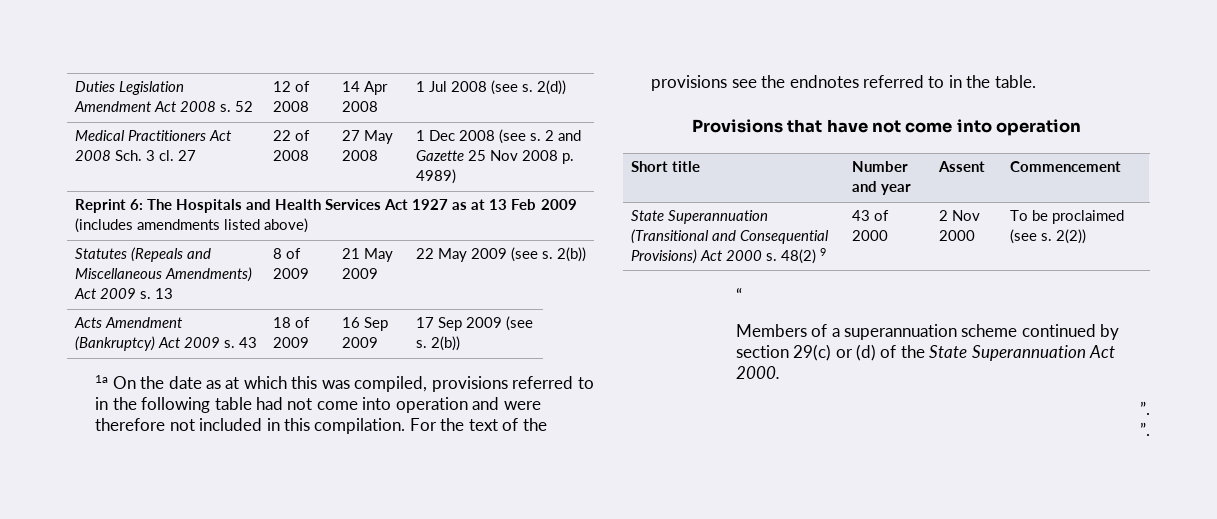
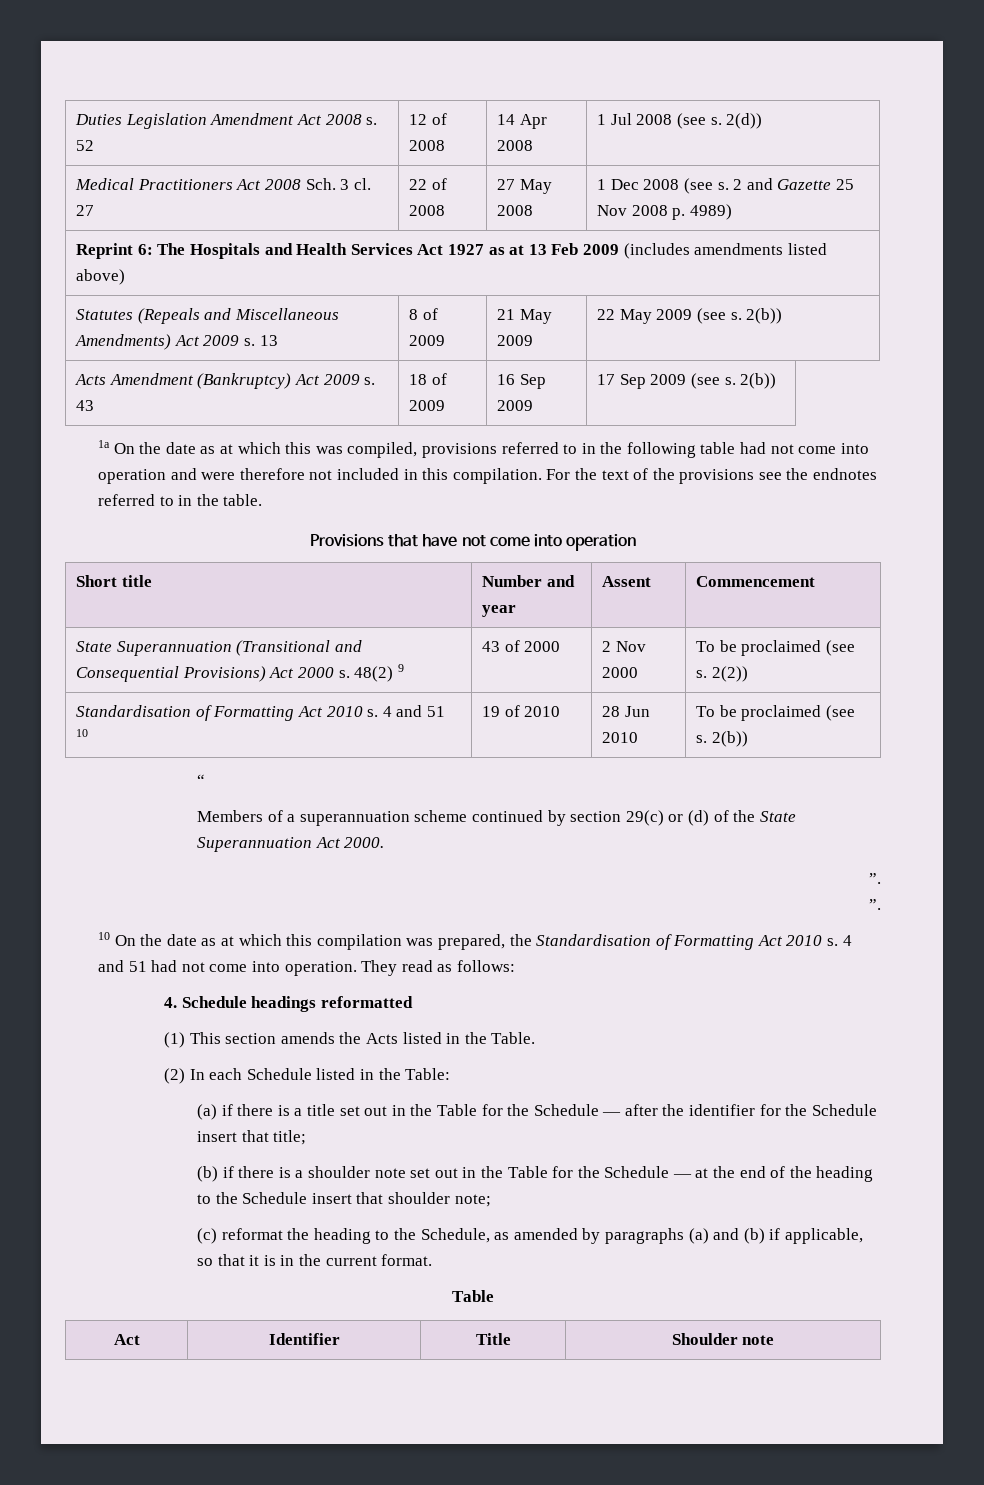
(1086, 236) none -> [76,705,445,721] [76,729,89,737] [482,705,561,717] [602,706,650,717] [602,732,639,743] [696,705,856,721] [696,731,748,747] // Standardisation of Formatting Act 2010 s. 4 and 51 10 | 19 of 2010 | 28 Jun 2010 | To be proclaimed (see s. 2(b))
(1150, 429) none -> [98,932,852,950] [98,960,515,976] [164,996,413,1012] [164,1032,536,1048] [164,1068,451,1084] [197,1104,877,1120] [197,1130,307,1145] [197,1166,874,1182] [197,1192,491,1207] [197,1228,863,1244] [197,1254,433,1266] [452,1290,494,1302] [113,1334,140,1345] [268,1333,340,1345] [475,1333,511,1345] [671,1333,775,1345] // 10 On the date as at which this compilation was prepared, the Standardisation of Formatting Act 2010 s. 4 and 51 had not come into operation. They read as follows: // 4. Schedule headings reformatted // (1) This section amends the Acts listed in the Table. // (2) In each Schedule listed in the Table: // (a) if there is a title set out in the Table for the Schedule — after the identifier for the Schedule insert that title; // (b) if there is a shoulder note set out in the Table for the Schedule — at the end of the heading to the Schedule insert that shoulder note; // (c) reformat the heading to the Schedule, as amended by paragraphs (a) and (b) if applicable, so that it is in the current format. // Table // Act | Identifier | Title | Shoulder note

